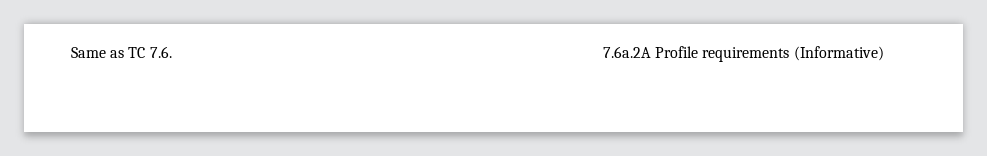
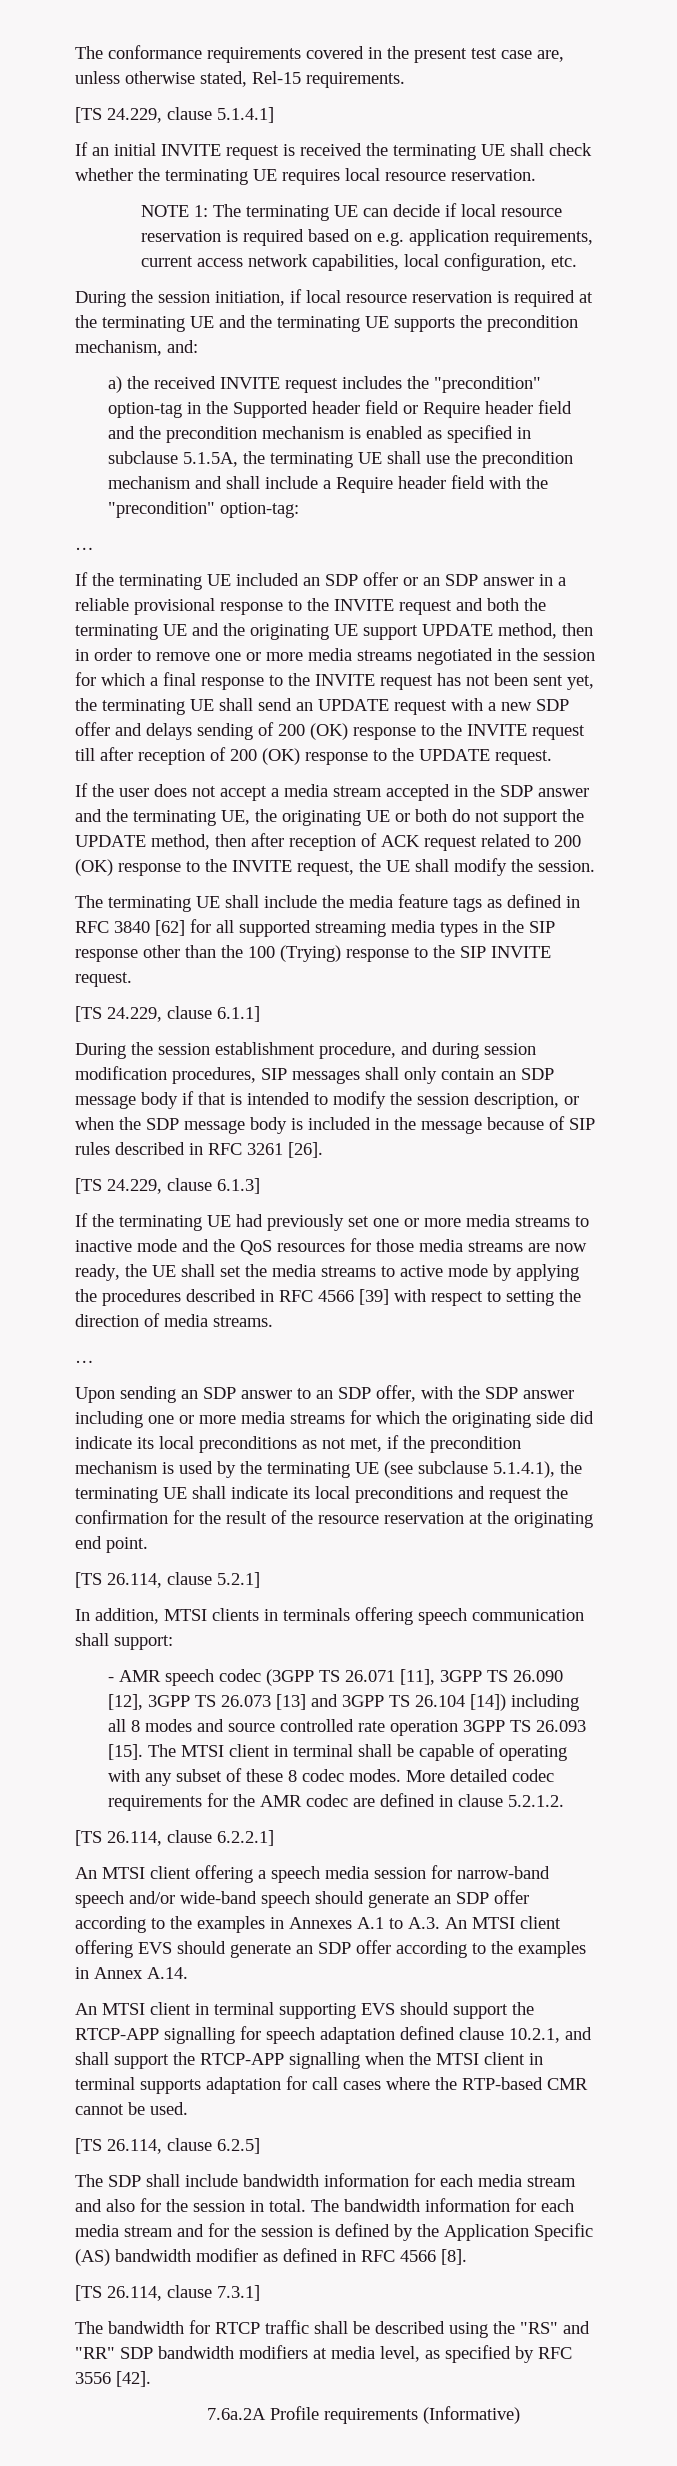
[71,46,172,58] Same as TC 7.6. -> [75,45,564,63] [75,71,405,88] [75,107,274,123] [75,142,592,160] [75,168,536,185] [141,203,563,221] [141,229,594,246] [141,253,578,271] [75,289,593,307] [75,315,578,332] [75,340,198,356] [108,376,542,393] [108,400,573,418] [108,425,532,443] [108,451,574,468] [108,475,549,493] [108,501,300,518] [75,547,94,550] [75,572,566,590] [75,598,546,615] [75,623,593,640] [75,648,595,665] [75,672,594,690] [75,698,569,715] [75,722,585,740] [75,747,552,765] [75,783,589,801] [75,809,584,826] [75,833,581,851] [75,858,595,876] [75,894,580,912] [75,919,555,937] [75,945,551,962] [75,972,132,987] [75,1006,260,1022] [75,1042,536,1059] [75,1066,554,1084] [75,1091,579,1109] [75,1116,595,1134] [75,1142,323,1158] [75,1178,260,1194] [75,1213,589,1231] [75,1238,587,1255] [75,1264,579,1281] [75,1289,581,1306] [75,1313,273,1327] [75,1360,94,1363] [75,1385,574,1403] [75,1410,594,1428] [75,1435,521,1453] [75,1461,582,1478] [75,1486,568,1503] [75,1510,593,1528] [75,1536,148,1553] [75,1572,260,1588] [75,1607,584,1625] [75,1633,173,1650] [108,1669,564,1686] [108,1694,580,1711] [108,1719,587,1736] [108,1743,568,1761] [108,1768,555,1786] [108,1793,565,1811] [75,1830,274,1846] [75,1865,550,1883] [75,1890,529,1908] [75,1916,561,1933] [75,1940,586,1958] [75,1967,188,1979] [75,2002,534,2019] [75,2026,592,2044] [75,2052,543,2069] [75,2076,588,2094] [75,2102,188,2115] [75,2138,260,2154] [75,2173,576,2187] [75,2198,574,2212] [75,2223,593,2241] [75,2248,467,2266] [75,2285,260,2301] [75,2320,590,2338] [75,2345,572,2363] [75,2371,151,2387] The conformance requirements covered in the present test case are, unless otherwise stated, Rel-15 requirements. // [TS 24.229, clause 5.1.4.1] // If an initial INVITE request is received the terminating UE shall check whether the terminating UE requires local resource reservation. // NOTE 1: The terminating UE can decide if local resource reservation is required based on e.g. application requirements, current access network capabilities, local configuration, etc. // During the session initiation, if local resource reservation is required at the terminating UE and the terminating UE supports the precondition mechanism, and: // a) the received INVITE request includes the "precondition" option-tag in the Supported header field or Require header field and the precondition mechanism is enabled as specified in subclause 5.1.5A, the terminating UE shall use the precondition mechanism and shall include a Require header field with the "precondition" option-tag: // … // If the terminating UE included an SDP offer or an SDP answer in a reliable provisional response to the INVITE request and both the terminating UE and the originating UE support UPDATE method, then in order to remove one or more media streams negotiated in the session for which a final response to the INVITE request has not been sent yet, the terminating UE shall send an UPDATE request with a new SDP offer and delays sending of 200 (OK) response to the INVITE request till after reception of 200 (OK) response to the UPDATE request. // If the user does not accept a media stream accepted in the SDP answer and the terminating UE, the originating UE or both do not support the UPDATE method, then after reception of ACK request related to 200 (OK) response to the INVITE request, the UE shall modify the session. // The terminating UE shall include the media feature tags as defined in RFC 3840 [62] for all supported streaming media types in the SIP response other than the 100 (Trying) response to the SIP INVITE request. // [TS 24.229, clause 6.1.1] // During the session establishment procedure, and during session modification procedures, SIP messages shall only contain an SDP message body if that is intended to modify the session description, or when the SDP message body is included in the message because of SIP rules described in RFC 3261 [26]. // [TS 24.229, clause 6.1.3] // If the terminating UE had previously set one or more media streams to inactive mode and the QoS resources for those media streams are now ready, the UE shall set the media streams to active mode by applying the procedures described in RFC 4566 [39] with respect to setting the direction of media streams. // … // Upon sending an SDP answer to an SDP offer, with the SDP answer including one or more media streams for which the originating side did indicate its local preconditions as not met, if the precondition mechanism is used by the terminating UE (see subclause 5.1.4.1), the terminating UE shall indicate its local preconditions and request the confirmation for the result of the resource reservation at the originating end point. // [TS 26.114, clause 5.2.1] // In addition, MTSI clients in terminals offering speech communication shall support: // - AMR speech codec (3GPP TS 26.071 [11], 3GPP TS 26.090 [12], 3GPP TS 26.073 [13] and 3GPP TS 26.104 [14]) including all 8 modes and source controlled rate operation 3GPP TS 26.093 [15]. The MTSI client in terminal shall be capable of operating with any subset of these 8 codec modes. More detailed codec requirements for the AMR codec are defined in clause 5.2.1.2. // [TS 26.114, clause 6.2.2.1] // An MTSI client offering a speech media session for narrow-band speech and/or wide-band speech should generate an SDP offer according to the examples in Annexes A.1 to A.3. An MTSI client offering EVS should generate an SDP offer according to the examples in Annex A.14. // An MTSI client in terminal supporting EVS should support the RTCP-APP signalling for speech adaptation defined clause 10.2.1, and shall support the RTCP-APP signalling when the MTSI client in terminal supports adaptation for call cases where the RTP-based CMR cannot be used. // [TS 26.114, clause 6.2.5] // The SDP shall include bandwidth information for each media stream and also for the session in total. The bandwidth information for each media stream and for the session is defined by the Application Specific (AS) bandwidth modifier as defined in RFC 4566 [8]. // [TS 26.114, clause 7.3.1] // The bandwidth for RTCP traffic shall be described using the "RS" and "RR" SDP bandwidth modifiers at media level, as specified by RFC 3556 [42].

